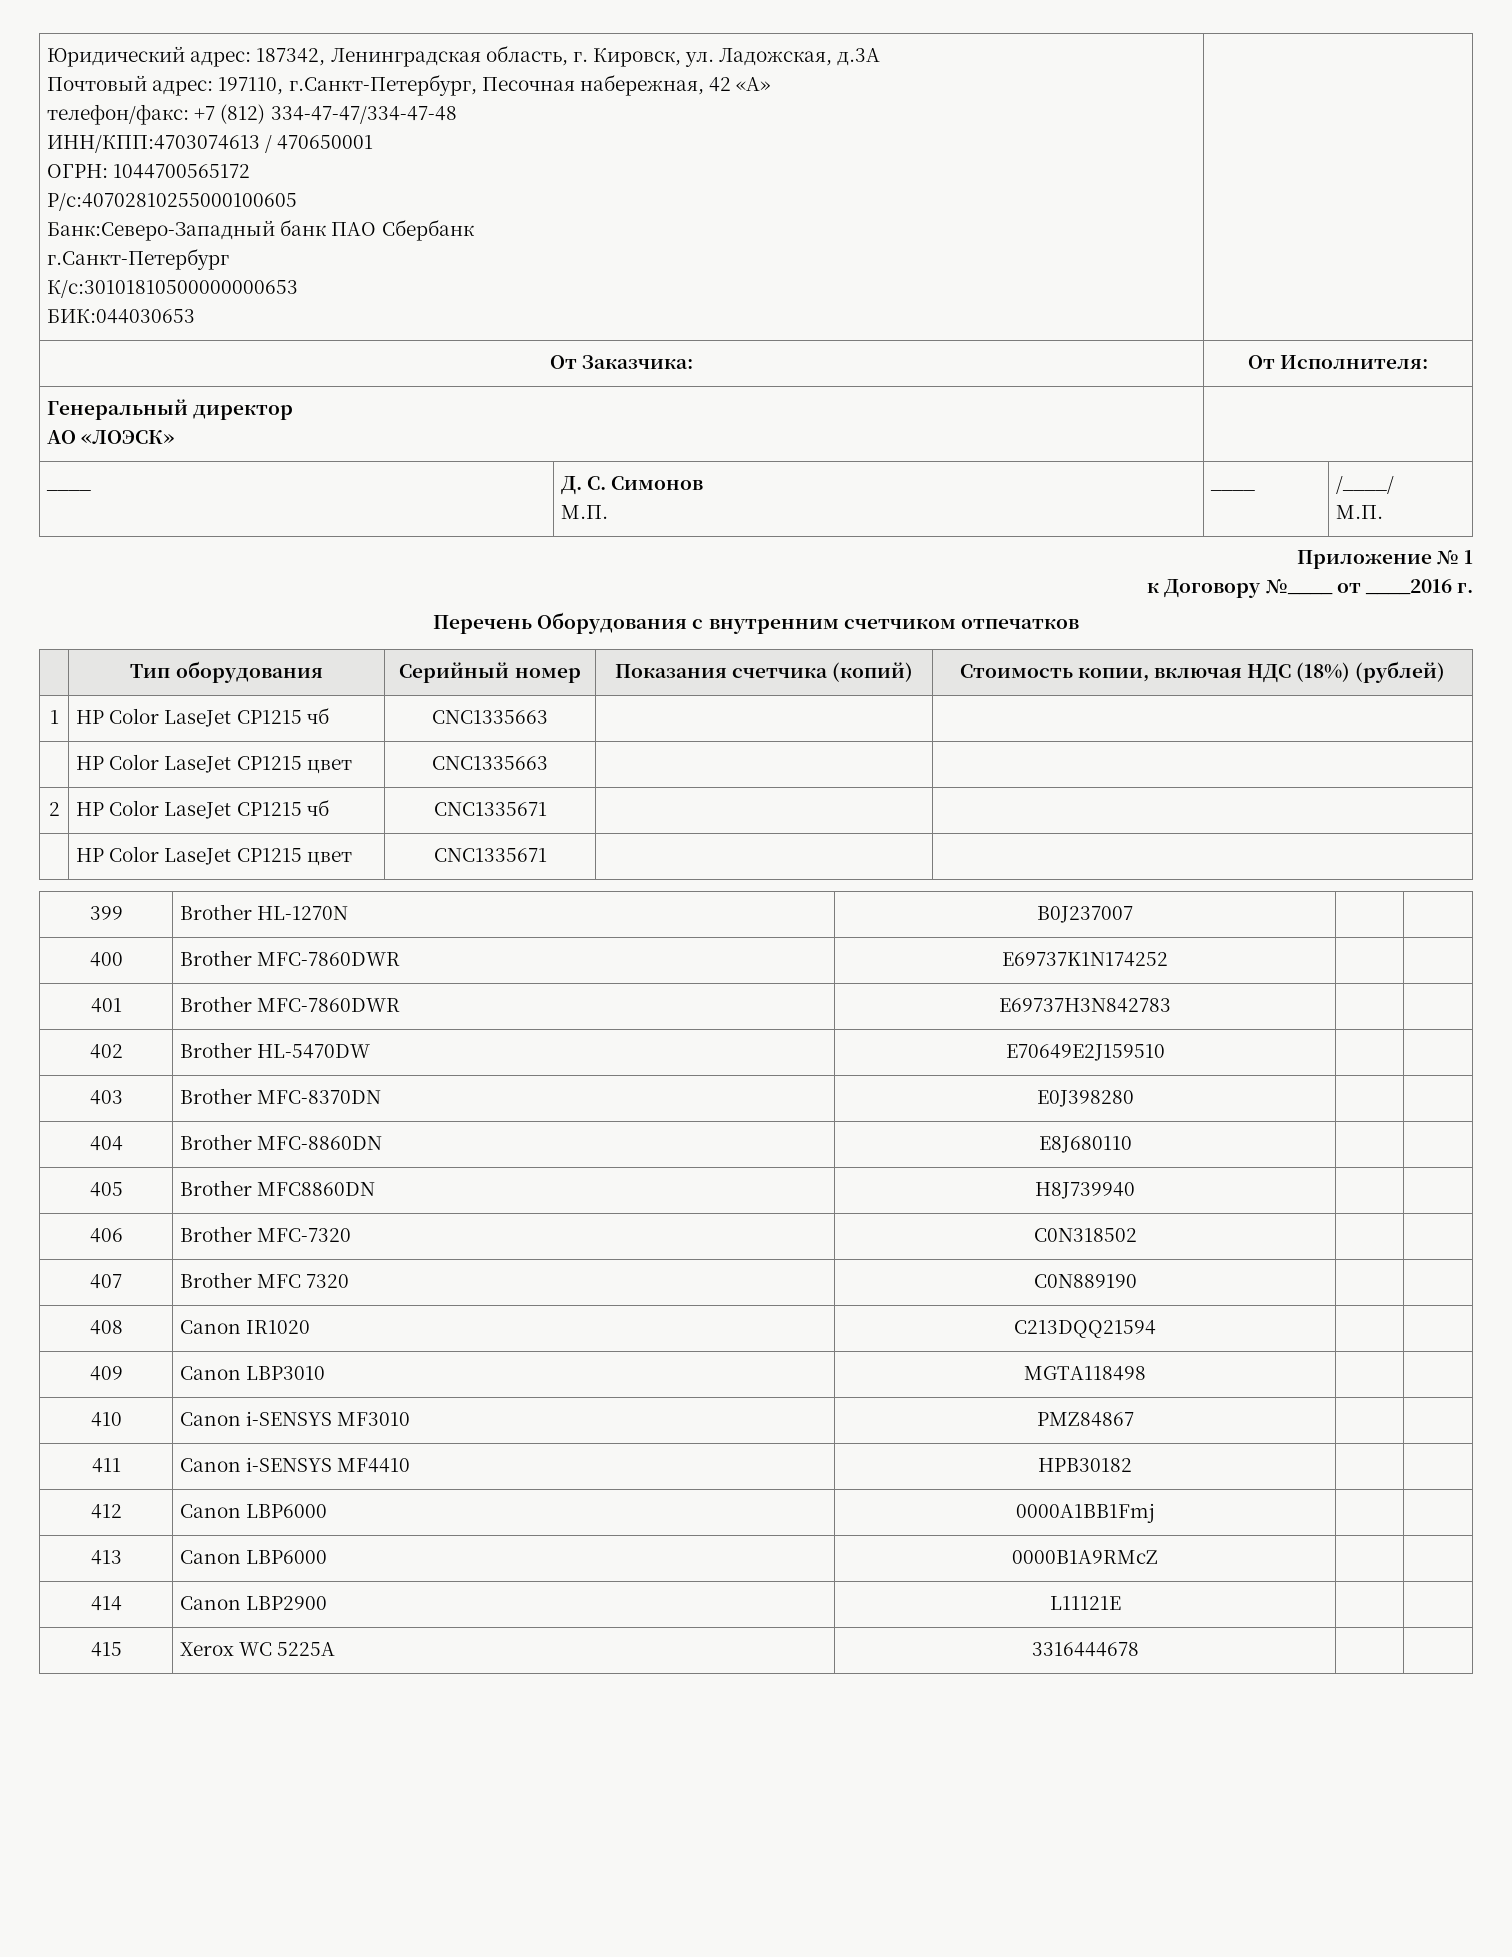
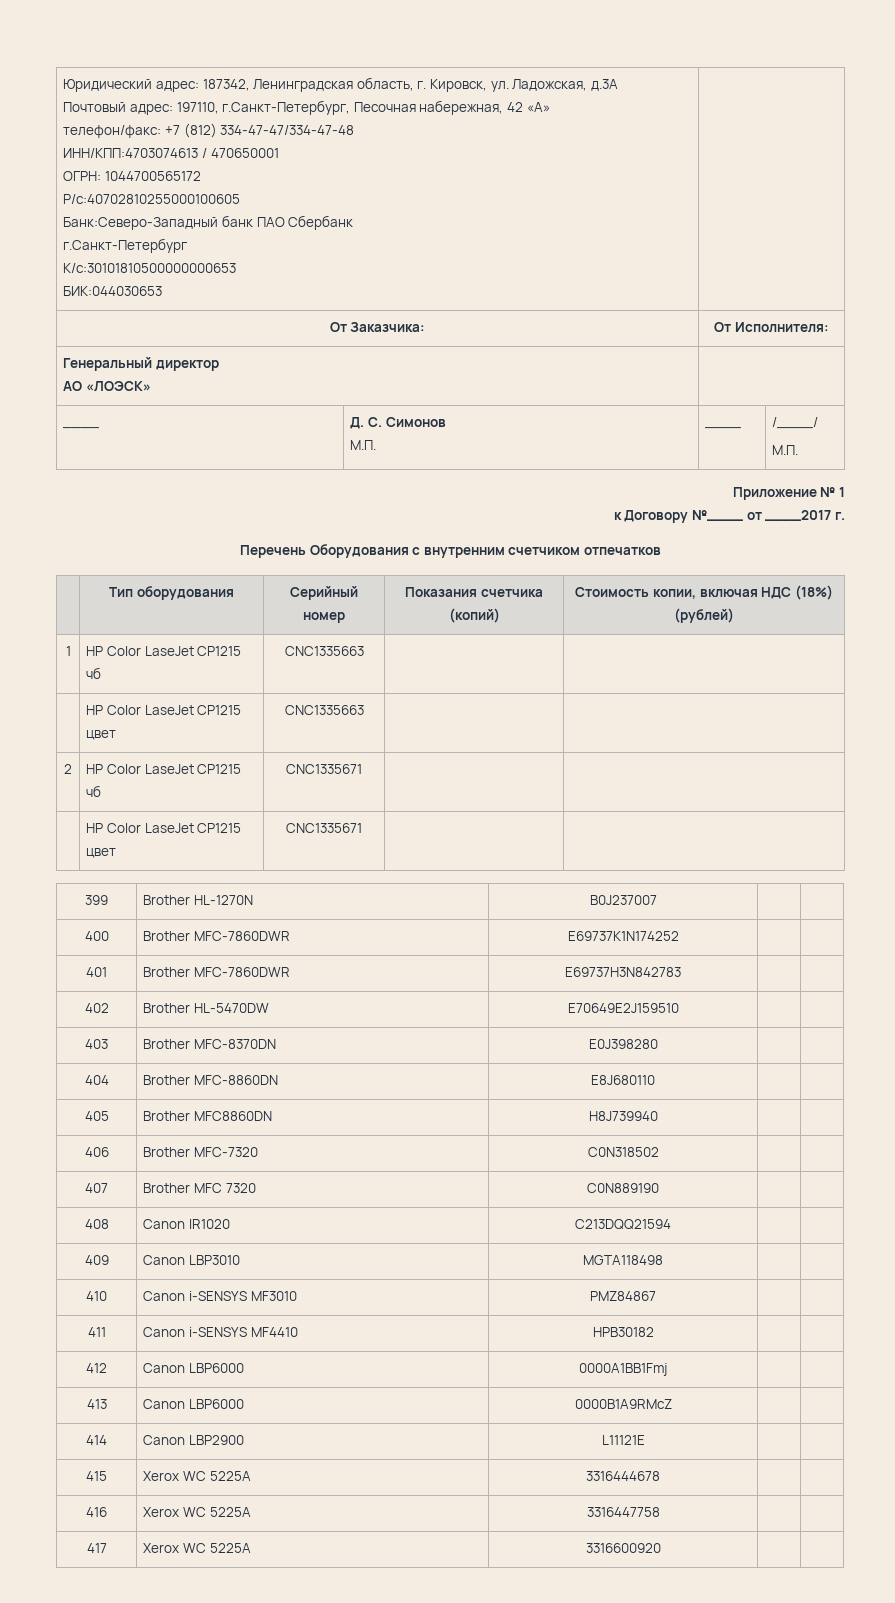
[1364,579,1452,595] ____2016 -> [765,510,832,521] ____2017
(1139, 1649) none -> [86,1507,107,1517] [143,1507,251,1517] [586,1507,660,1517] [86,1543,107,1553] [143,1543,251,1553] [585,1543,661,1553] // 416 | Xerox WC 5225А | 3316447758 | | // 417 | Xerox WC 5225А | 3316600920 | |

